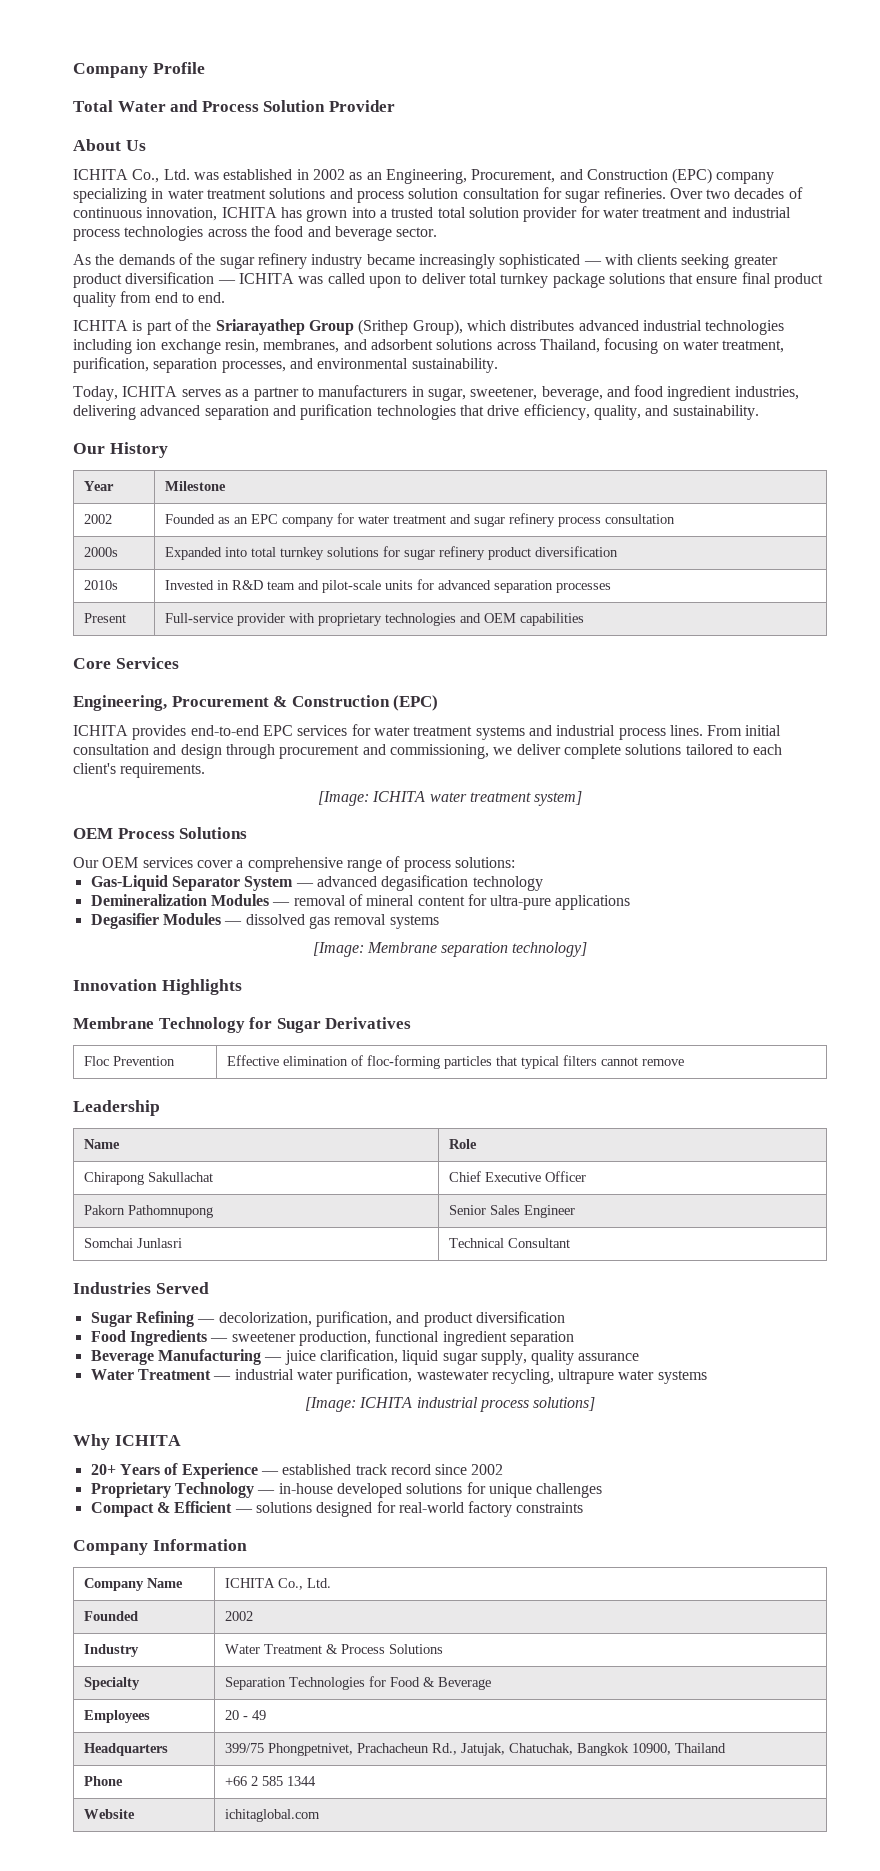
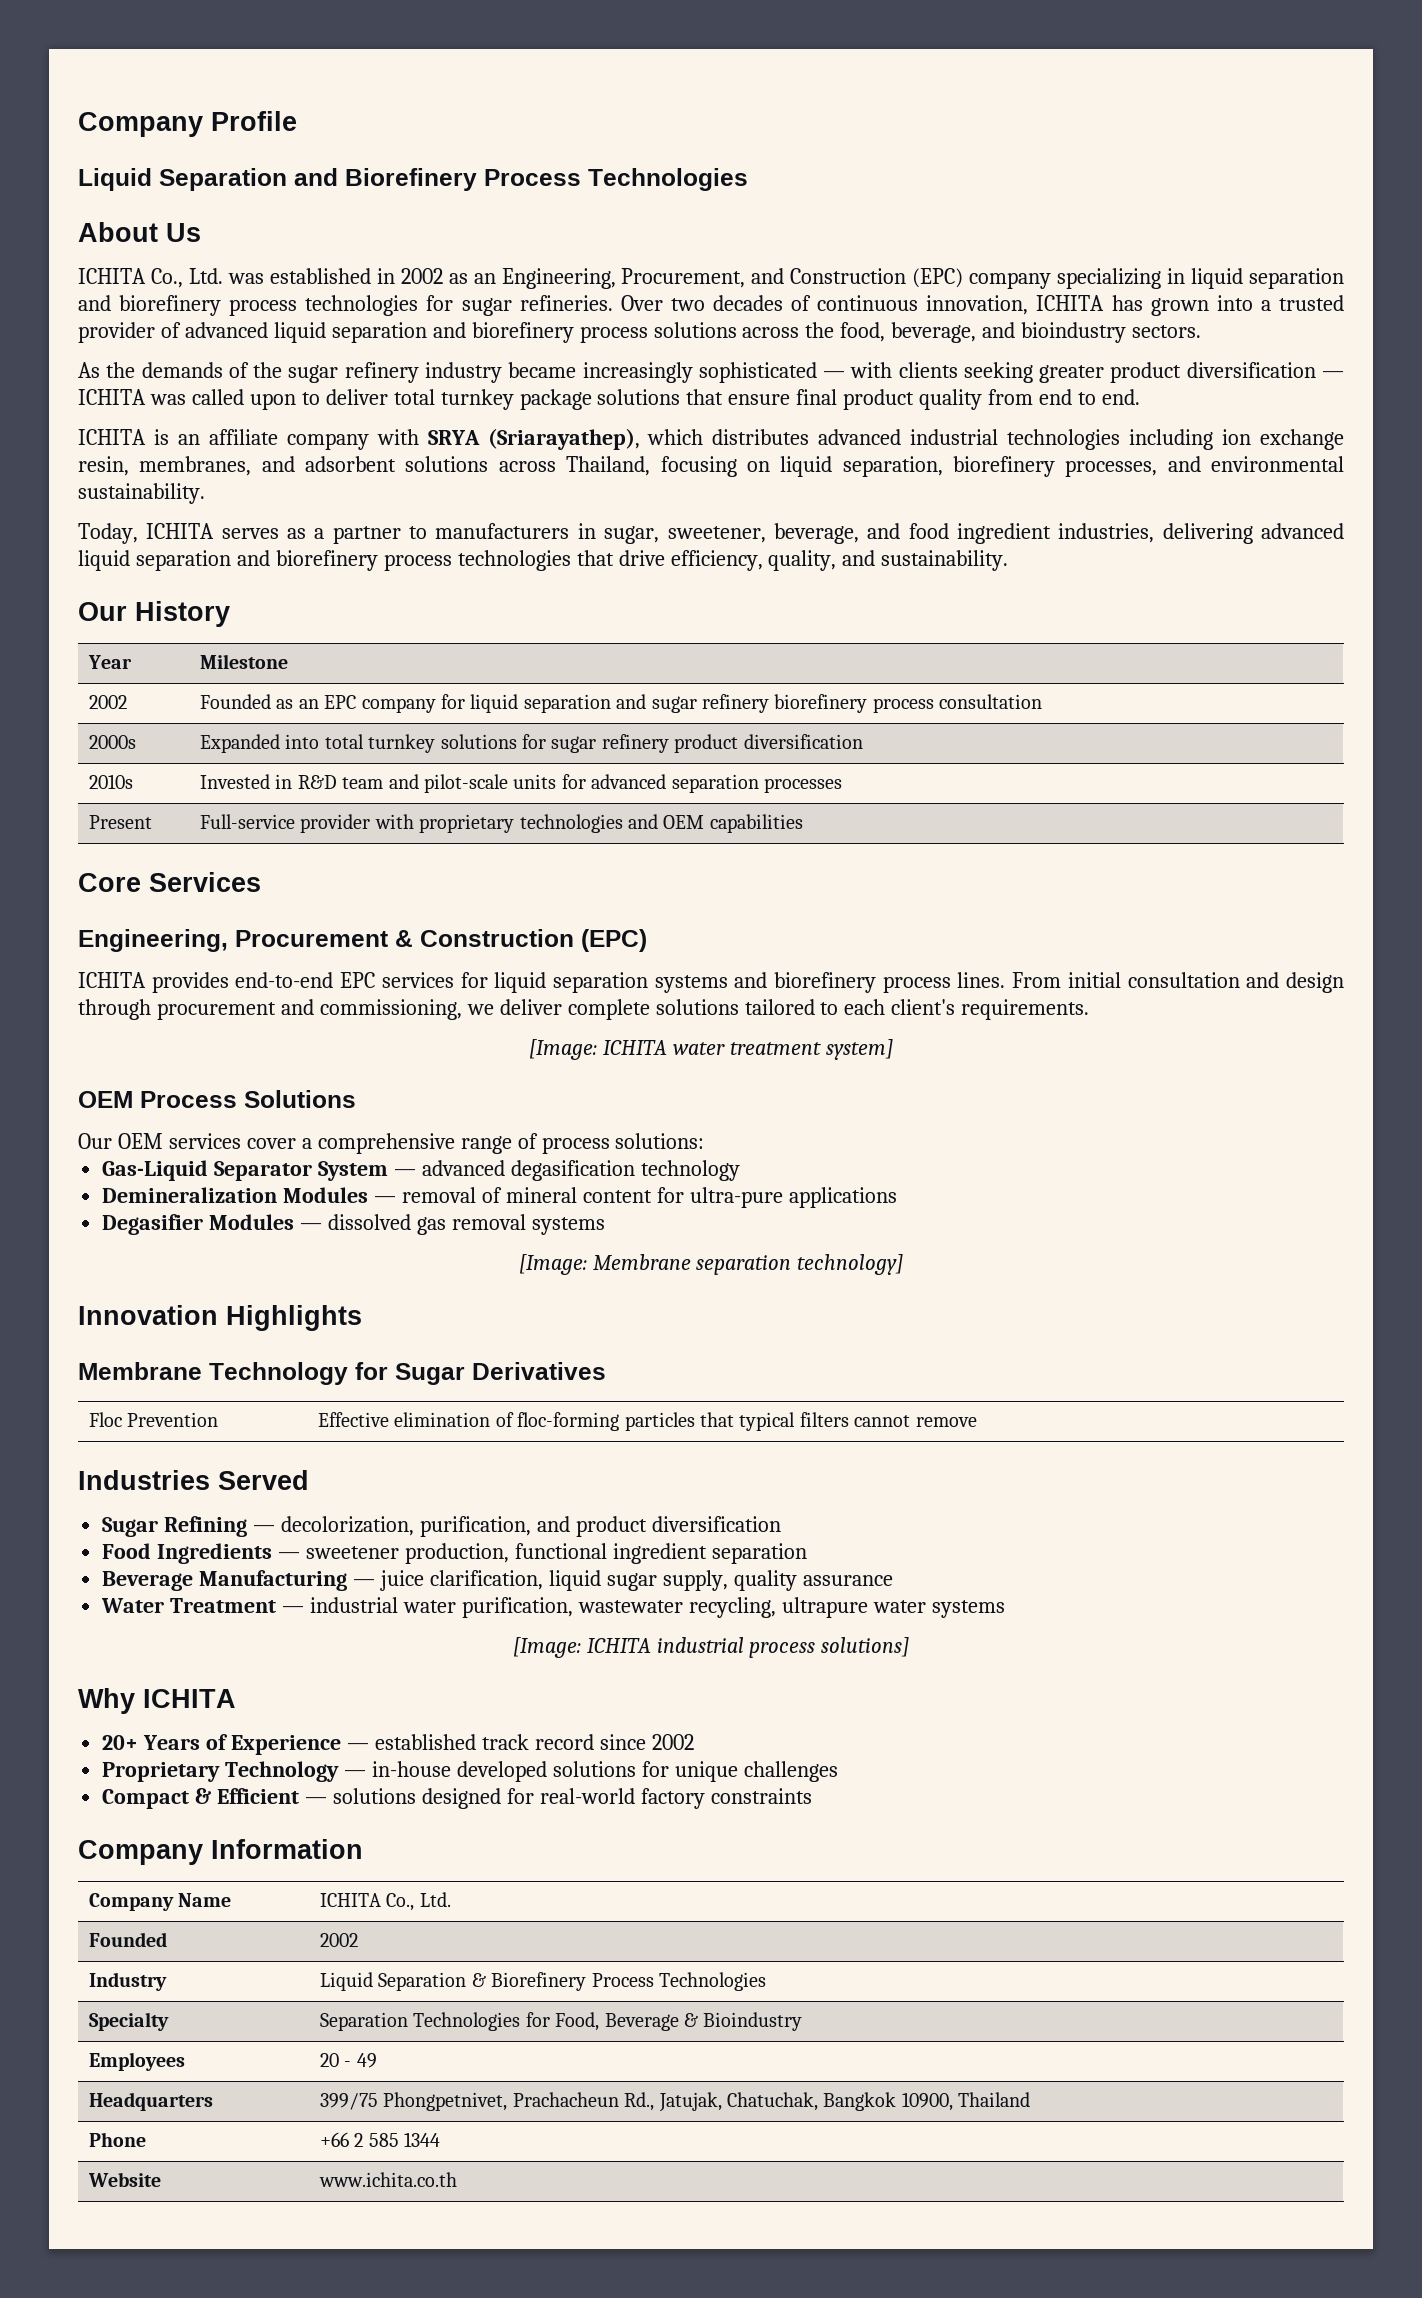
[73,100,395,112] Total Water and Process Solution Provider -> [78,168,748,191] Liquid Separation and Biorefinery Process Technologies
[167,188,539,203] water treatment solutions and process solution consultation -> [1191,268,1344,289] [78,295,419,316] liquid separation and biorefinery process technologies
[437,206,791,222] [73,225,438,241] total solution provider for water treatment and industrial process technologies across the food and beverage sector. -> [78,322,1202,343] provider of advanced liquid separation and biorefinery process solutions across the food, beverage, and bioindustry sectors.
[146,319,463,335] part of the Sriarayathep Group (Srithep Group), -> [177,428,640,450] an affiliate company with SRYA (Sriarayathep),
[682,340,785,353] [73,357,218,373] water treatment, purification, separation -> [780,456,1055,477] liquid separation, biorefinery
[204,404,373,420] separation and purification -> [78,550,452,571] liquid separation and biorefinery process
[358,515,447,524] water treatment -> [470,694,611,713] liquid separation
(556, 520) none -> [774,694,868,713] biorefinery
[373,726,473,736] water treatment -> [494,972,648,993] liquid separation
[556,725,616,736] industrial -> [774,972,877,993] biorefinery
[73,1100,160,1116] [84,1139,121,1149] [449,1139,478,1149] [84,1172,214,1185] [449,1171,587,1182] [84,1205,214,1218] [449,1205,576,1218] [84,1238,183,1248] [449,1238,571,1248] // Leadership // Name | Role // Chirapong Sakullachat | Chief Executive Officer // Pakorn Pathomnupong | Senior Sales Engineer // Somchai Junlasri | Technical Consultant -> (977, 1422) none
[225,1644,444,1654] Water Treatment & Process Solutions -> [320,1972,767,1991] Liquid Separation & Biorefinery Process Technologies
[390,1677,492,1690] Food & Beverage -> [555,2012,803,2031] Food, Beverage & Bioindustry
[225,1809,321,1822] ichitaglobal.com -> [319,2172,458,2187] www.ichita.co.th

